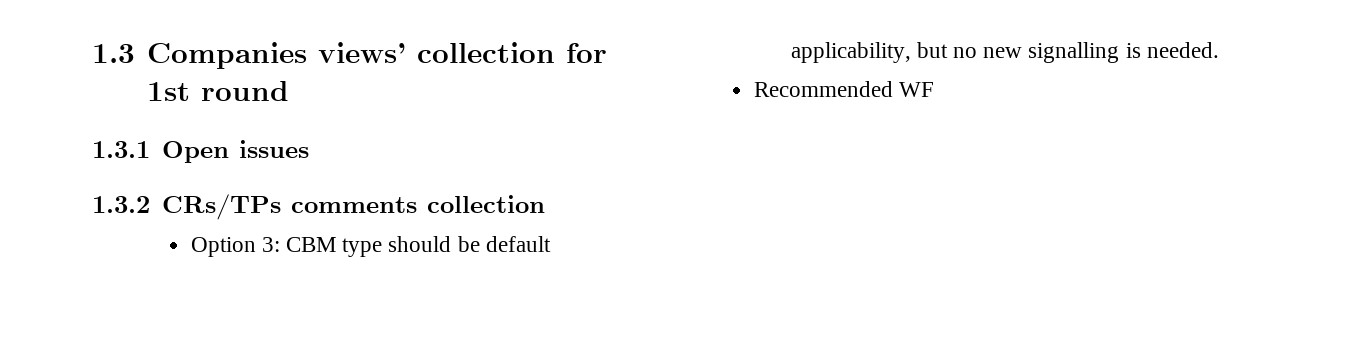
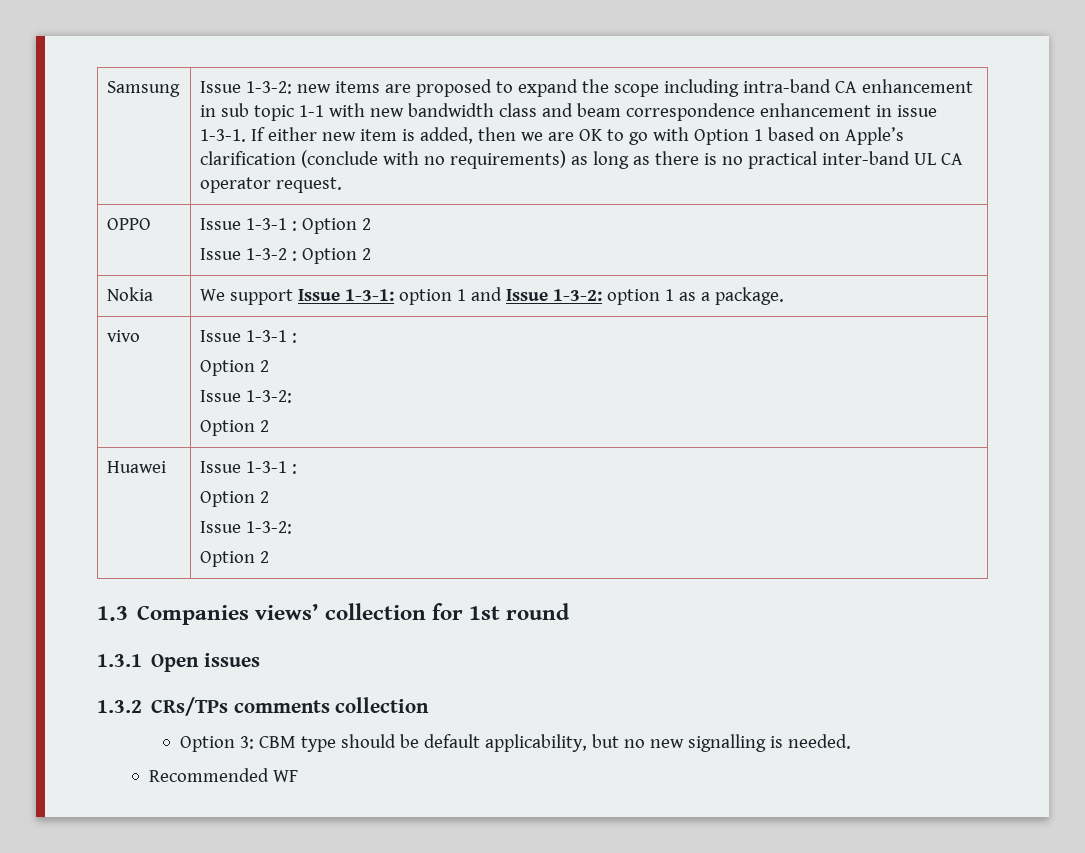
(92, 53) none -> [107,81,181,97] [200,79,974,97] [200,103,938,121] [200,127,905,145] [200,150,964,169] [200,177,343,193] [107,218,152,230] [200,218,372,234] [200,248,372,264] [107,287,154,301] [200,287,785,305] [107,330,141,342] [200,330,298,343] [200,360,270,376] [200,390,293,403] [200,420,270,436] [107,461,167,473] [200,461,298,474] [200,491,270,507] [200,521,293,534] [200,551,270,567] Samsung | Issue 1-3-2: new items are proposed to expand the scope including intra-band CA enhancement in sub topic 1-1 with new bandwidth class and beam correspondence enhancement in issue 1-3-1. If either new item is added, then we are OK to go with Option 1 based on Apple’s clarification (conclude with no requirements) as long as there is no practical inter-band UL CA operator request. // OPPO | Issue 1-3-1 : Option 2 // Issue 1-3-2 : Option 2 // Nokia | We support Issue 1-3-1: option 1 and Issue 1-3-2: option 1 as a package. // vivo | Issue 1-3-1 : // Option 2 // Issue 1-3-2: // Option 2 // Huawei | Issue 1-3-1 : // Option 2 // Issue 1-3-2: // Option 2 //

